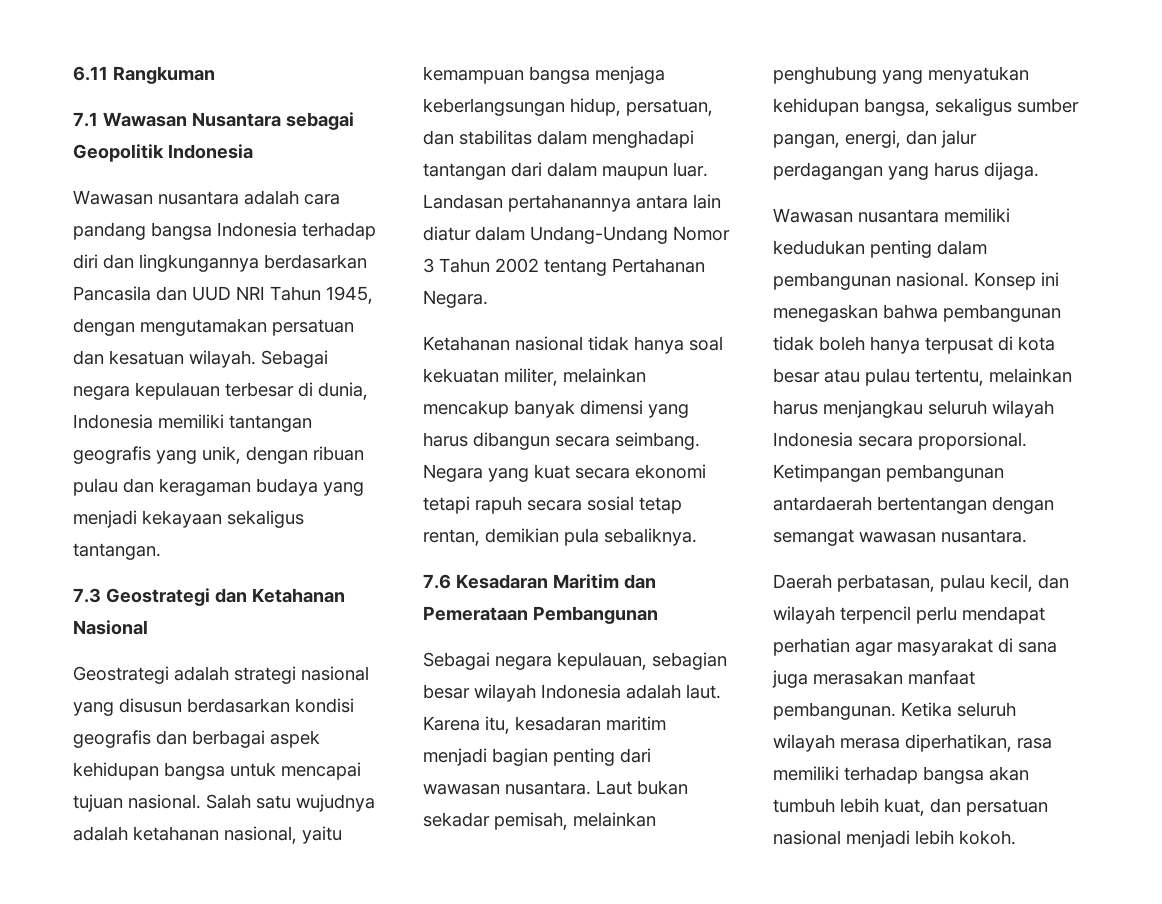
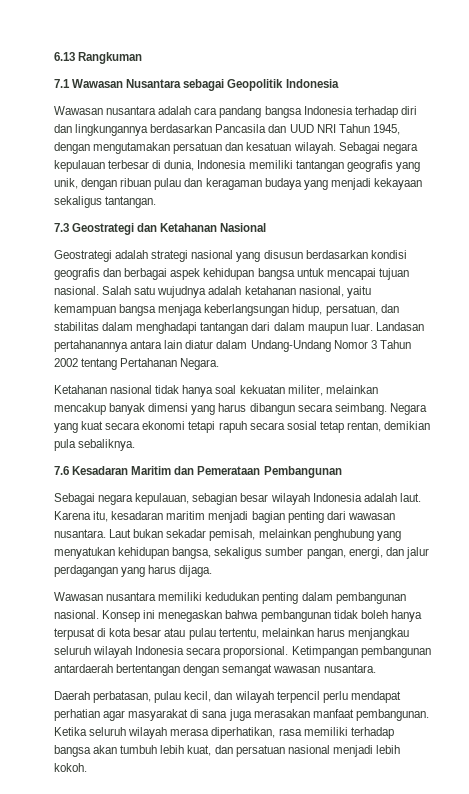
[73,66,108,81] 6.11 -> [54,52,75,61] 6.13

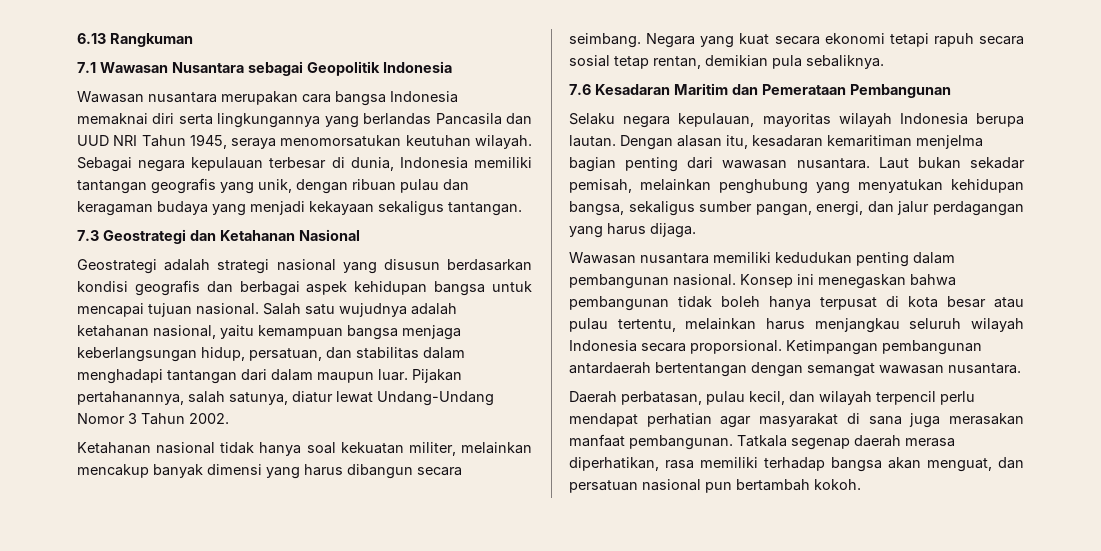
[158,106,417,118] [54,124,213,136] adalah cara pandang bangsa Indonesia terhadap diri dan lingkungannya berdasarkan -> [221,91,458,106] [77,113,432,128] merupakan cara bangsa Indonesia memaknai diri serta lingkungannya yang berlandas
[54,142,292,154] dengan mengutamakan persatuan dan kesatuan -> [231,135,471,149] seraya menomorsatukan keutuhan
[375,322,424,331] [54,340,411,352] [54,358,220,370] Landasan pertahanannya antara lain diatur dalam Undang-Undang Nomor 3 Tahun 2002 tentang Pertahanan Negara. -> [412,369,462,383] [77,391,494,406] [77,413,229,425] Pijakan pertahanannya, salah satunya, diatur lewat Undang-Undang Nomor 3 Tahun 2002.
[54,493,95,505] Sebagai -> [569,113,615,125] Selaku
[192,493,421,505] [54,511,249,523] sebagian besar wilayah Indonesia adalah laut. Karena itu, kesadaran maritim menjadi -> [762,113,1024,127] [569,135,983,150] mayoritas wilayah Indonesia berupa lautan. Dengan alasan itu, kesadaran kemaritiman menjelma
[54,727,168,739] Ketika seluruh wilayah -> [737,435,901,450] Tatkala segenap daerah
[120,745,212,756] tumbuh lebih kuat, -> [927,458,992,472] menguat,
[332,745,400,757] menjadi lebih -> [705,479,810,493] pun bertambah

